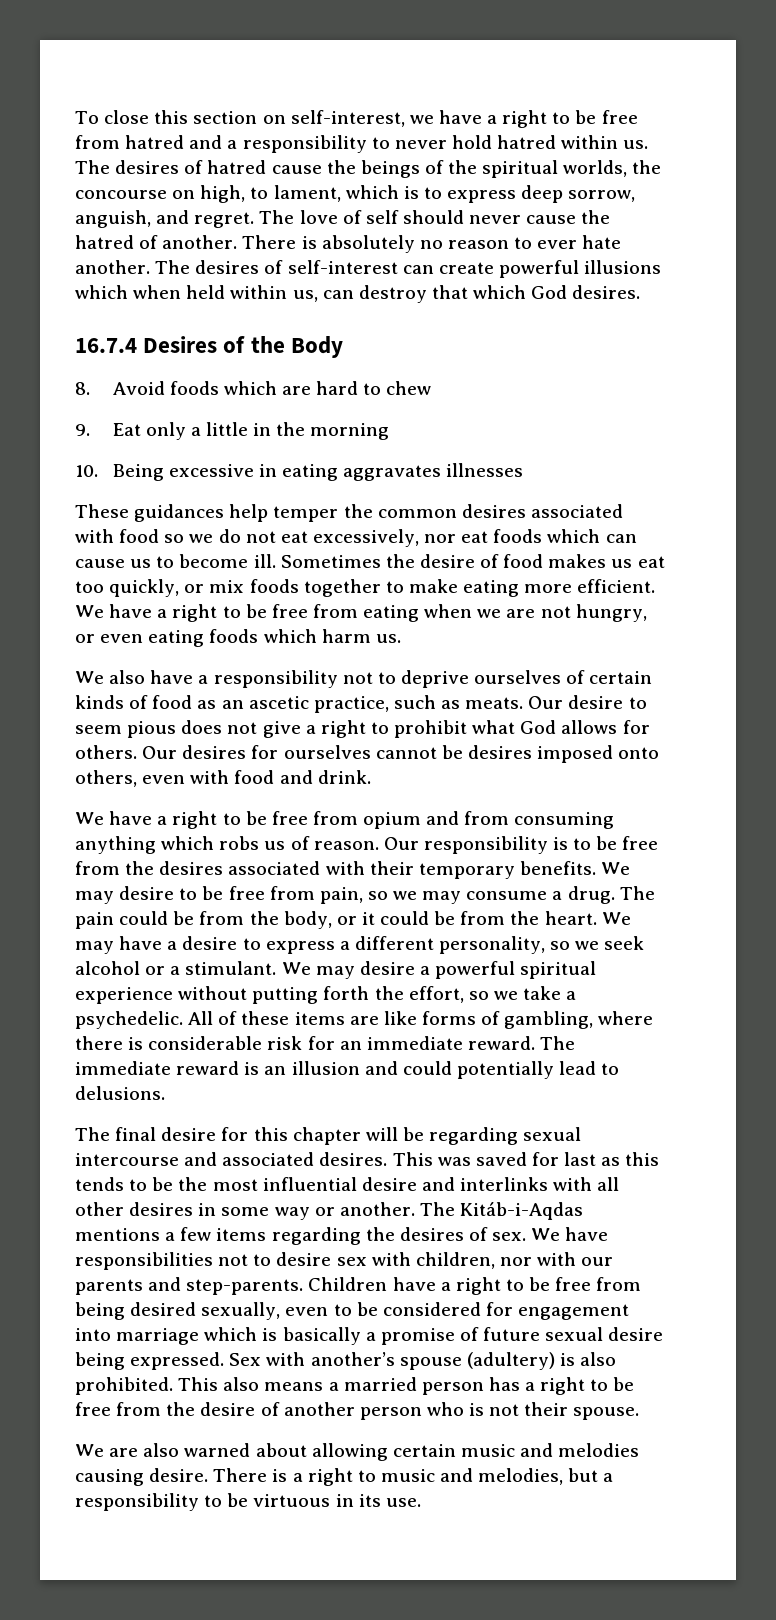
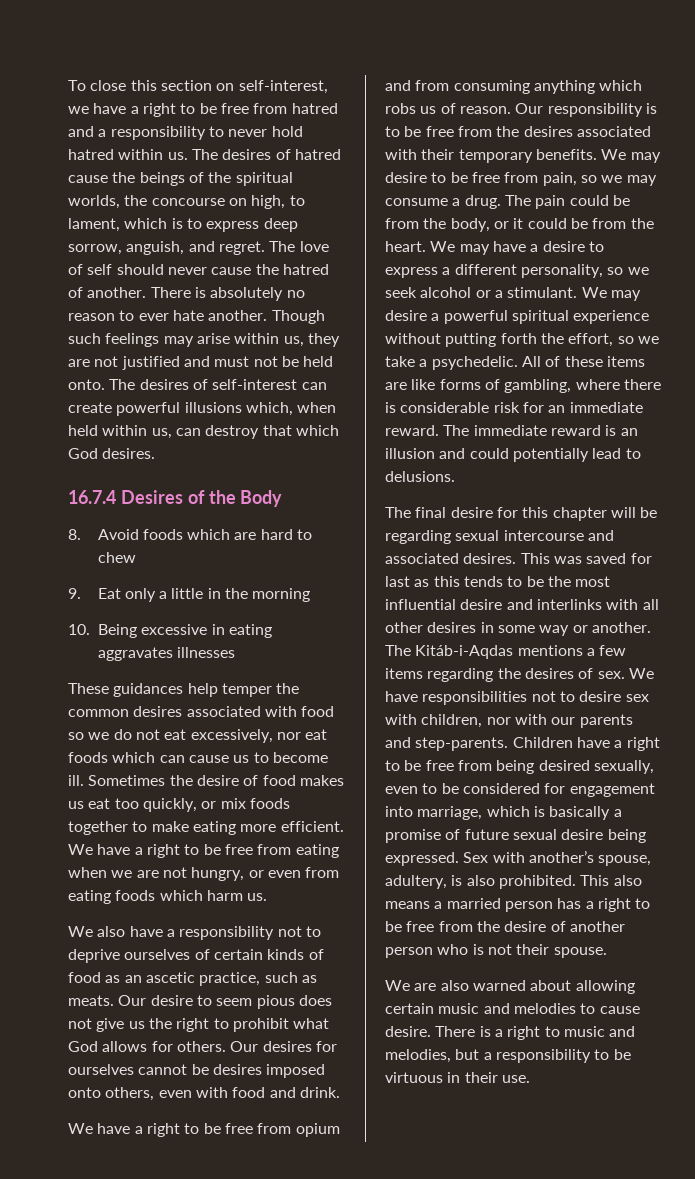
(150, 267) none -> [271,310,325,324] [68,333,340,347] [68,356,334,370] [68,379,105,390] Though such feelings may arise within us, they are not justified and must not be held onto.
[75,285,128,299] which -> [245,402,293,416] which,
(144, 638) none -> [305,867,340,878] from
[305,725,316,734] a -> [128,1018,172,1029] us the
[116,1328,200,1345] marriage -> [417,806,483,820] marriage,
[399,1352,555,1370] spouse (adultery) -> [598,855,652,866] [385,875,447,889] spouse, adultery,
[75,1469,144,1486] causing -> [580,1003,640,1014] to cause
[358,1494,381,1507] its -> [464,1072,498,1083] their

